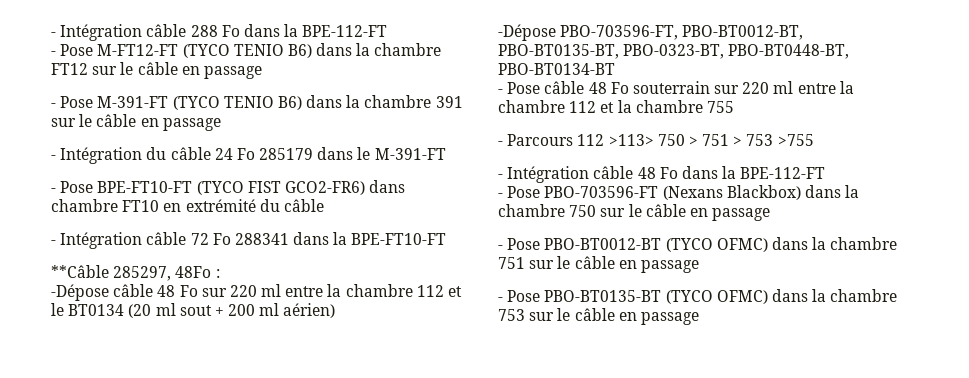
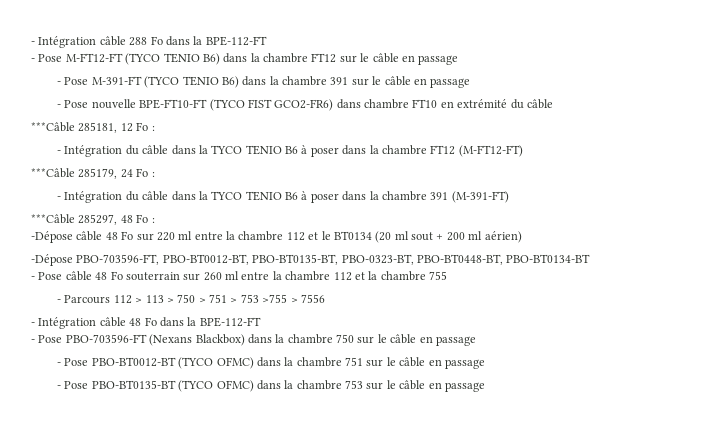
[51,147,446,164] [51,181,94,193] // - Intégration du câble 24 Fo 285179 dans le M-391-FT // - Pose -> [57,99,136,109] // - Pose nouvelle
[51,232,447,249] [51,265,212,281] - Intégration câble 72 Fo 288341 dans la BPE-FT10-FT // **Câble 285297, 48Fo -> [31,122,155,133] [57,145,523,157] [31,168,155,179] [57,191,509,203] [31,214,149,225] ***Câble 285181, 12 Fo : // - Intégration du câble dans la TYCO TENIO B6 à poser dans la chambre FT12 (M-FT12-FT) // ***Câble 285179, 24 Fo : // - Intégration du câble dans la TYCO TENIO B6 à poser dans la chambre 391 (M-391-FT) // ***Câble 285297, 48 Fo
[742,82,770,94] 220 -> [203,272,222,281] 260
[608,134,654,146] >113> -> [135,295,174,303] > 113 >
(814, 140) none -> [290,294,325,303] > 7556

